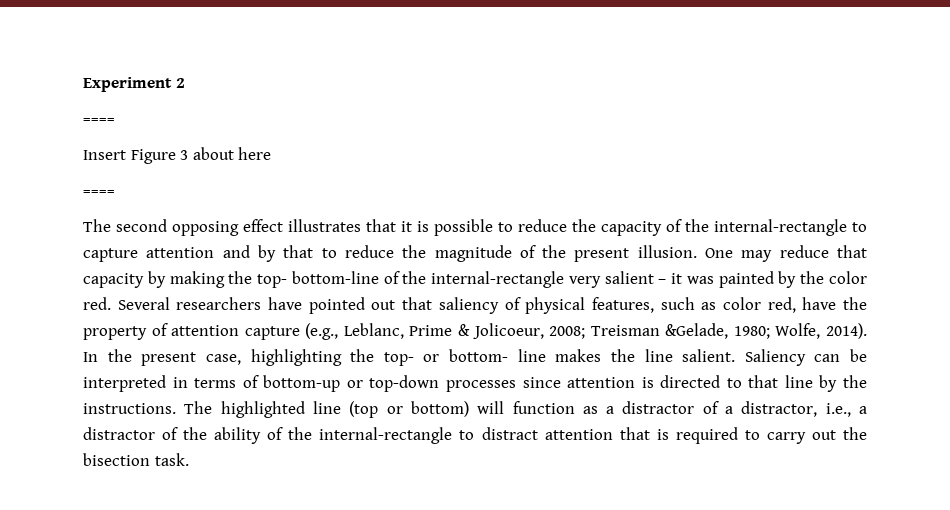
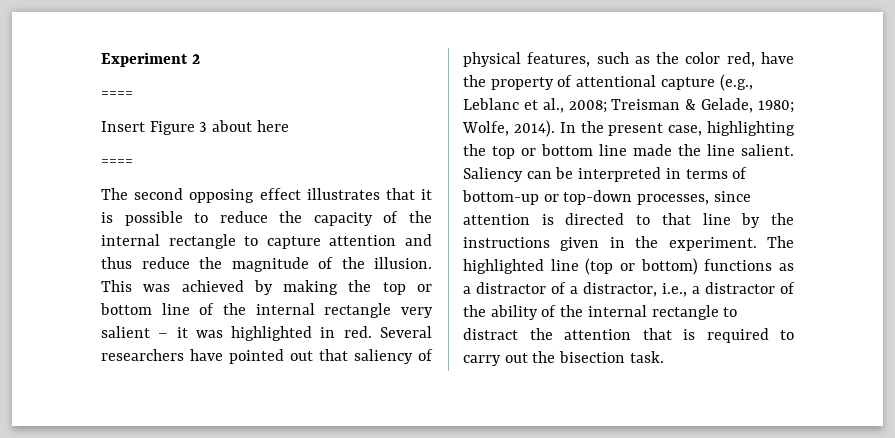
[714,219,847,236] internal-rectangle -> [101,234,236,249] internal rectangle
[257,245,337,262] by that to -> [101,257,132,269] thus
[574,245,867,262] [83,271,565,288] present illusion. One may reduce that capacity by making the top- bottom-line of the internal-rectangle -> [374,257,432,269] [101,280,432,295] [100,303,392,318] illusion. This was achieved by making the top or bottom line of the internal rectangle
[718,271,867,288] painted by the color -> [231,326,336,341] highlighted in
(717, 306) none -> [656,52,680,64] the
[171,325,240,336] attention -> [576,75,657,87] attentional
[343,323,729,339] Leblanc, Prime & Jolicoeur, 2008; Treisman &Gelade, -> [463,98,754,113] Leblanc et al., 2008; Treisman & Gelade,
[383,349,602,366] top- or bottom- line makes -> [492,144,672,159] top or bottom line made
[445,380,516,392] processes -> [637,194,710,205] processes,
[83,403,176,414] instructions. -> [463,236,757,251] instructions given in the experiment.
[477,401,575,414] will function -> [704,259,773,271] functions
[319,427,453,444] internal-rectangle -> [587,305,719,320] internal rectangle
(538, 433) none -> [529,328,553,340] the

